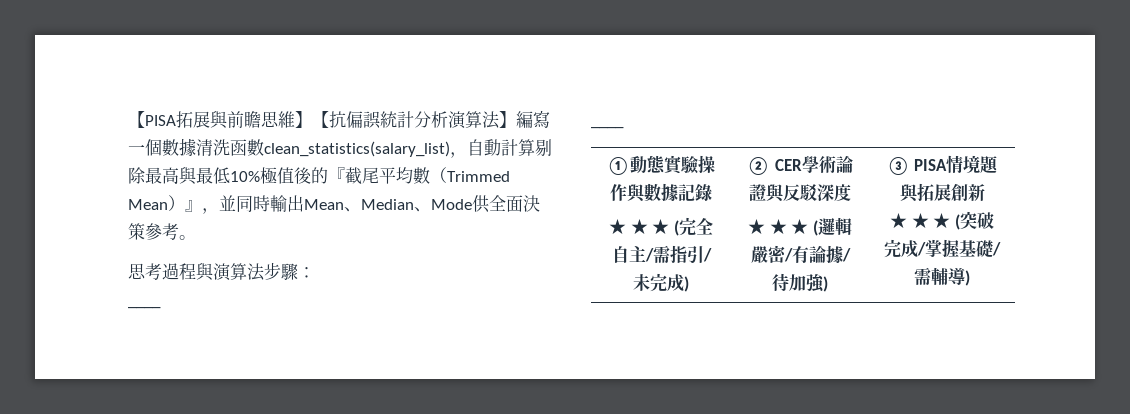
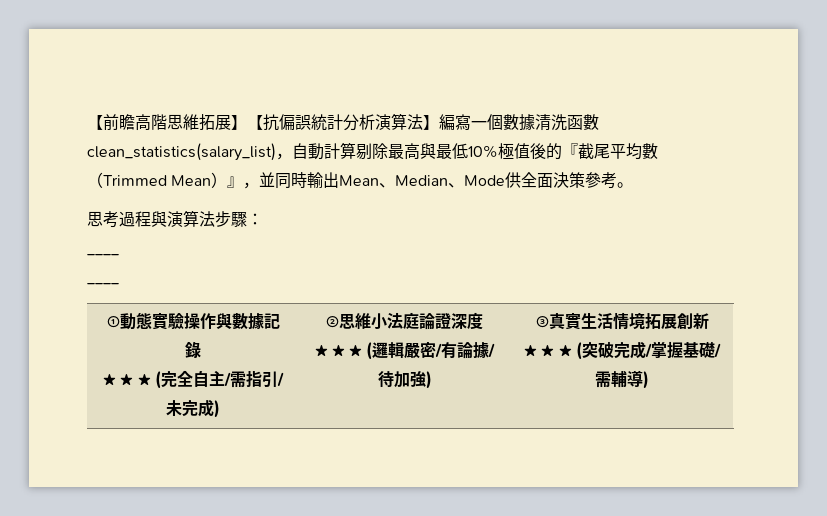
[128,111,295,129] 【PISA拓展與前瞻思維 -> [87,114,231,131] 【前瞻高階思維拓展
[774,156,853,173] [749,184,817,203] CER學術論證與反駁 -> [339,312,451,330] 思維小法庭論證
[914,155,1000,174] [899,184,919,203] PISA情境題與 -> [548,312,645,330] 真實生活情境

